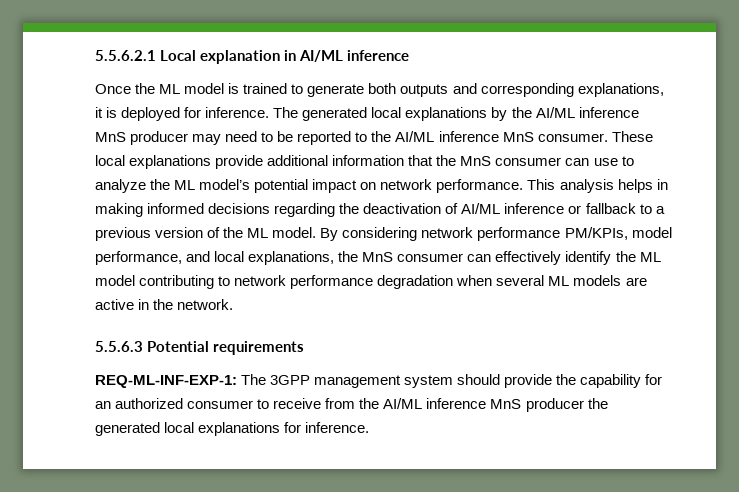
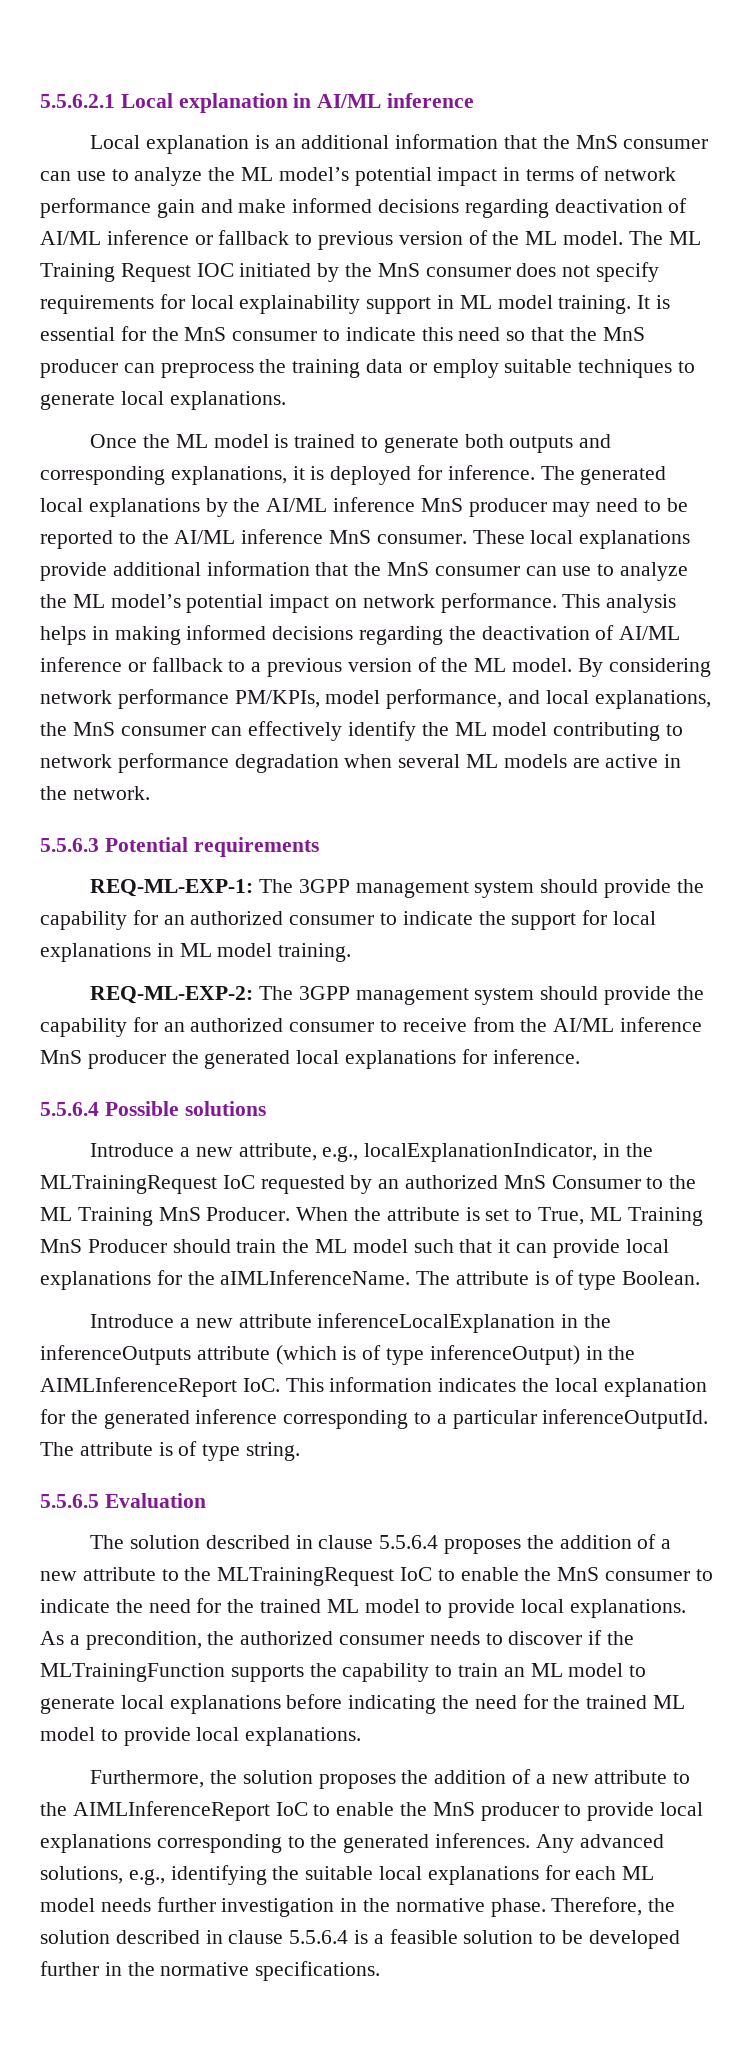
(409, 55) none -> [90,134,709,154] [40,166,676,186] [40,198,688,218] [40,230,701,250] [40,262,660,282] [40,294,671,314] [40,326,645,341] [40,359,696,378] [40,391,286,410] // Local explanation is an additional information that the MnS consumer can use to analyze the ML model’s potential impact in terms of network performance gain and make informed decisions regarding deactivation of AI/ML inference or fallback to previous version of the ML model. The ML Training Request IOC initiated by the MnS consumer does not specify requirements for local explainability support in ML model training. It is essential for the MnS consumer to indicate this need so that the MnS producer can preprocess the training data or employ suitable techniques to generate local explanations.
[95,375,237,388] REQ-ML-INF-EXP-1: -> [90,879,704,898] [40,910,657,930] [40,943,352,962] [90,986,254,1004] REQ-ML-EXP-1: The 3GPP management system should provide the capability for an authorized consumer to indicate the support for local explanations in ML model training. // REQ-ML-EXP-2:
(370, 427) none -> [40,1101,266,1116] [90,1143,653,1162] [40,1175,697,1194] [40,1207,703,1226] [40,1239,669,1258] [40,1270,701,1290] [90,1313,612,1333] [40,1345,636,1365] [40,1377,707,1397] [40,1409,709,1429] [40,1441,301,1461] [40,1493,206,1508] [90,1534,672,1554] [40,1567,713,1586] [40,1598,686,1618] [40,1630,635,1650] [40,1663,647,1682] [40,1694,686,1714] [40,1727,362,1746] [90,1769,691,1789] [40,1801,704,1821] [40,1833,664,1853] [40,1865,655,1885] [40,1897,676,1917] [40,1929,680,1949] [40,1961,381,1981] // 5.5.6.4 Possible solutions // Introduce a new attribute, e.g., localExplanationIndicator, in the MLTrainingRequest IoC requested by an authorized MnS Consumer to the ML Training MnS Producer. When the attribute is set to True, ML Training MnS Producer should train the ML model such that it can provide local explanations for the aIMLInferenceName. The attribute is of type Boolean. // Introduce a new attribute inferenceLocalExplanation in the inferenceOutputs attribute (which is of type inferenceOutput) in the AIMLInferenceReport IoC. This information indicates the local explanation for the generated inference corresponding to a particular inferenceOutputId. The attribute is of type string. // 5.5.6.5 Evaluation // The solution described in clause 5.5.6.4 proposes the addition of a new attribute to the MLTrainingRequest IoC to enable the MnS consumer to indicate the need for the trained ML model to provide local explanations. As a precondition, the authorized consumer needs to discover if the MLTrainingFunction supports the capability to train an ML model to generate local explanations before indicating the need for the trained ML model to provide local explanations. // Furthermore, the solution proposes the addition of a new attribute to the AIMLInferenceReport IoC to enable the MnS producer to provide local explanations corresponding to the generated inferences. Any advanced solutions, e.g., identifying the suitable local explanations for each ML model needs further investigation in the normative phase. Therefore, the solution described in clause 5.5.6.4 is a feasible solution to be developed further in the normative specifications.

